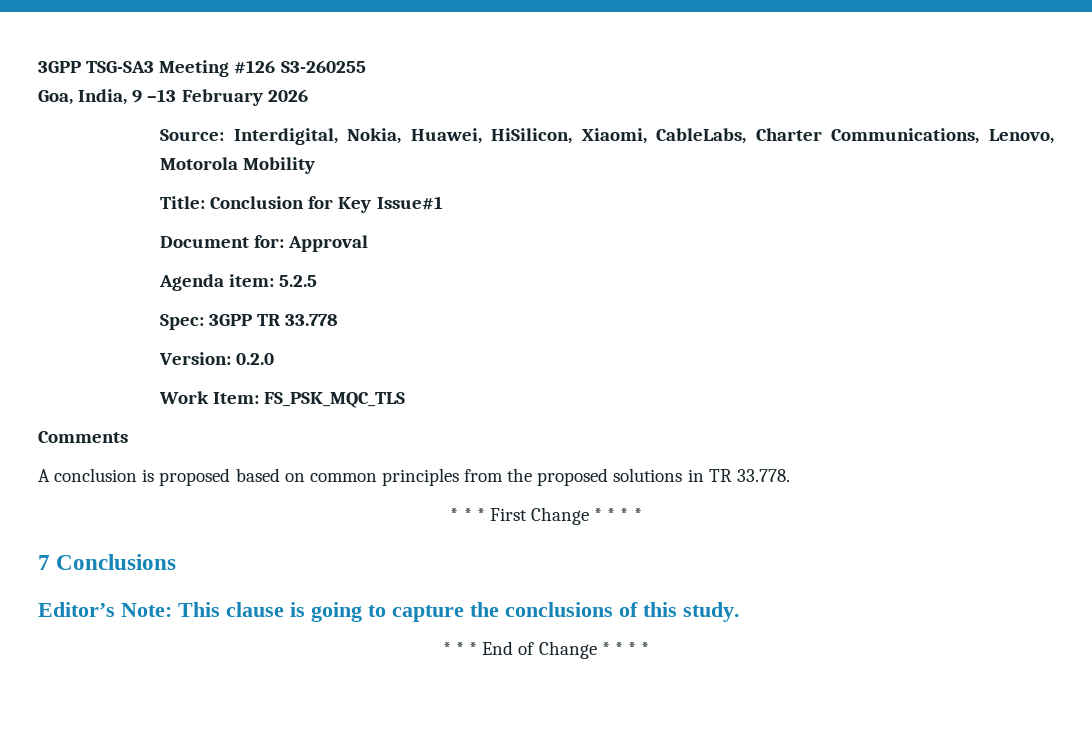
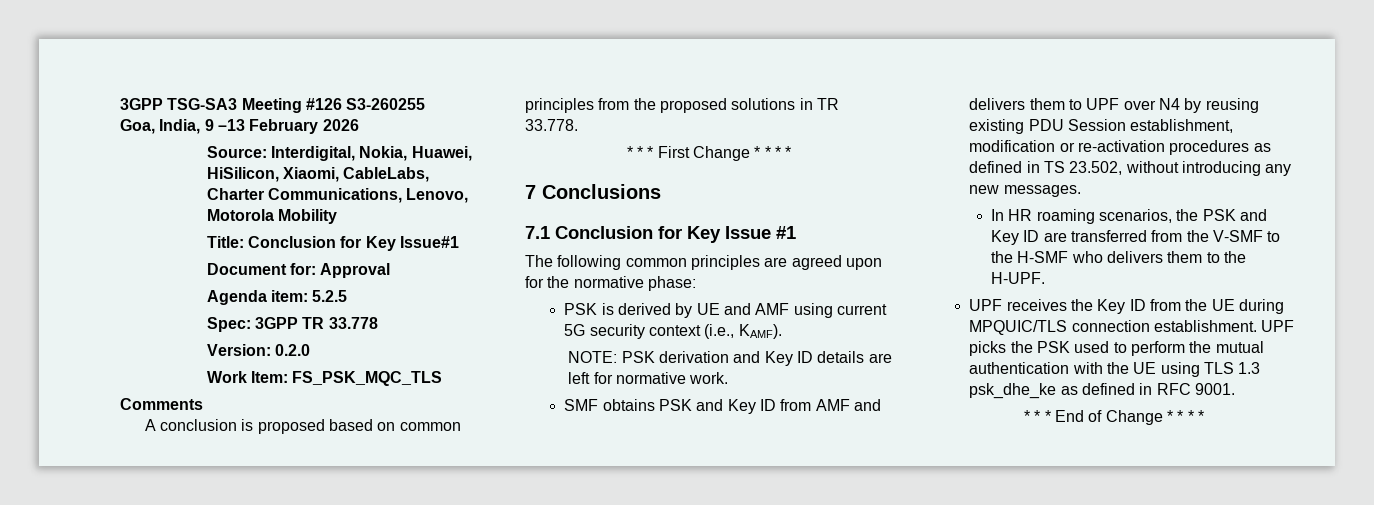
[38,602,740,622] Editor’s Note: This clause is going to capture the conclusions of this study. -> [525,226,796,243] [525,255,882,270] [525,276,696,291] [564,303,887,318] [564,324,782,339] [568,351,892,366] [568,372,729,384] [564,399,881,414] [969,98,1259,113] [969,119,1234,134] [969,140,1271,155] [969,161,1292,176] [969,185,1081,197] [990,209,1267,224] [990,230,1281,245] [990,251,1246,263] [990,272,1045,284] [969,299,1284,314] [969,320,1295,335] [969,341,1264,356] [969,362,1261,377] [969,383,1235,399] 7.1 Conclusion for Key Issue #1 // The following common principles are agreed upon for the normative phase: // PSK is derived by UE and AMF using current 5G security context (i.e., KAMF). // NOTE: PSK derivation and Key ID details are left for normative work. // SMF obtains PSK and Key ID from AMF and delivers them to UPF over N4 by reusing existing PDU Session establishment, modification or re-activation procedures as defined in TS 23.502, without introducing any new messages. // In HR roaming scenarios, the PSK and Key ID are transferred from the V-SMF to the H-SMF who delivers them to the H-UPF. // UPF receives the Key ID from the UE during MPQUIC/TLS connection establishment. UPF picks the PSK used to perform the mutual authentication with the UE using TLS 1.3 psk_dhe_ke as defined in RFC 9001.

